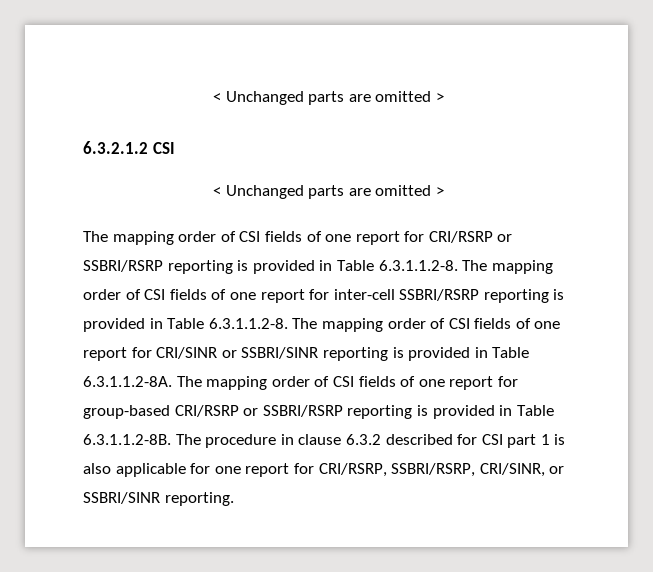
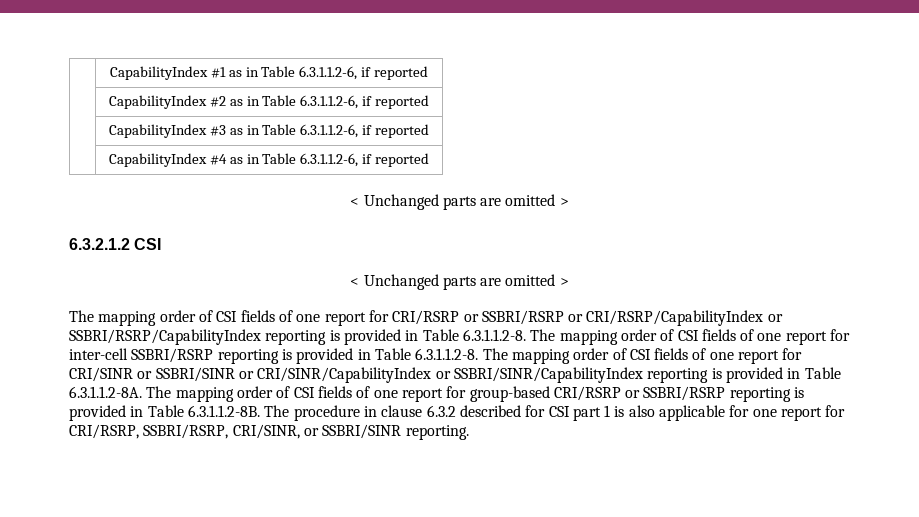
(213, 97) none -> [109,66,429,80] [108,95,430,109] [108,124,430,138] [108,153,430,167] | CapabilityIndex #1 as in Table 6.3.1.1.2-6, if reported // | CapabilityIndex #2 as in Table 6.3.1.1.2-6, if reported // | CapabilityIndex #3 as in Table 6.3.1.1.2-6, if reported // | CapabilityIndex #4 as in Table 6.3.1.1.2-6, if reported //
(163, 266) none -> [568,310,783,326] [69,329,261,345] or CRI/RSRP/CapabilityIndex or SSBRI/RSRP/CapabilityIndex
(319, 353) none -> [238,367,643,383] or CRI/SINR/CapabilityIndex or SSBRI/SINR/CapabilityIndex

